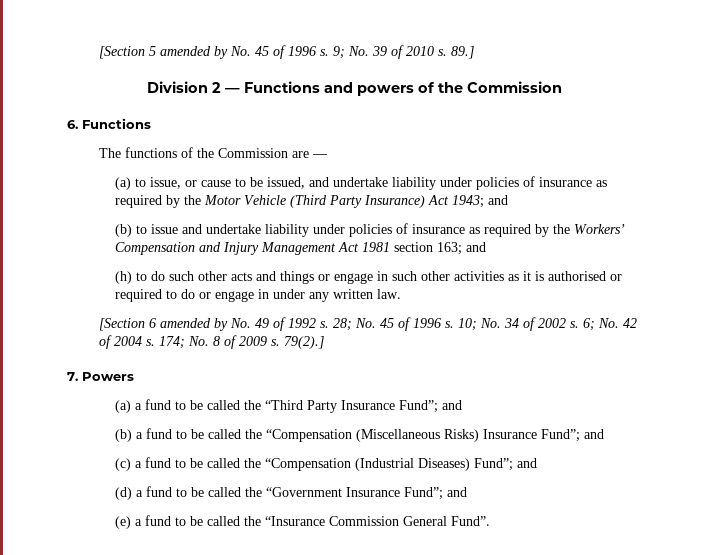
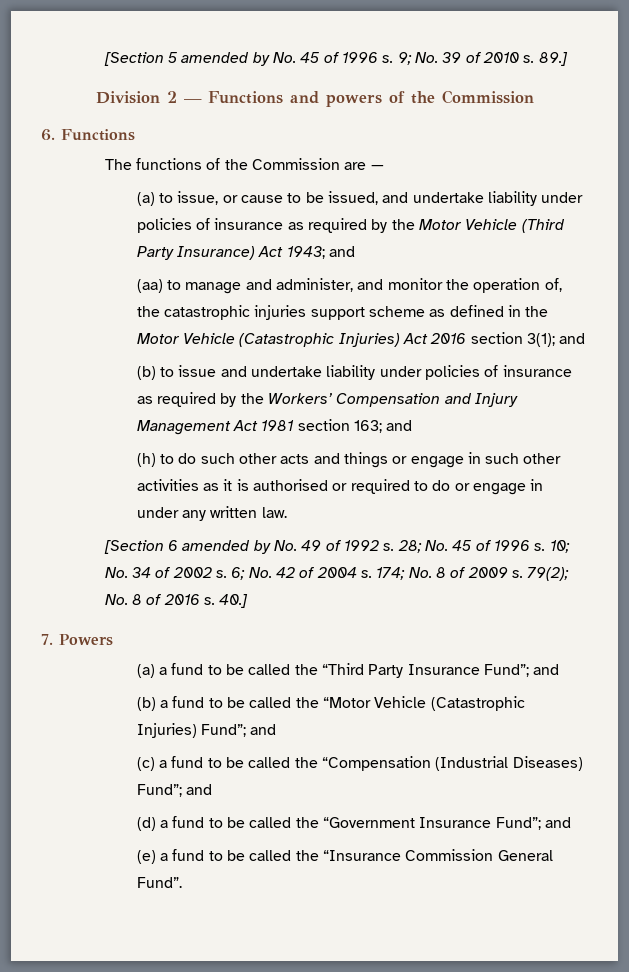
(508, 200) none -> [136,278,562,294] [136,305,549,320] [136,332,586,347] // (aa) to manage and administer, and monitor the operation of, the catastrophic injuries support scheme as defined in the Motor Vehicle (Catastrophic Injuries) Act 2016 section 3(1); and
[283,336,324,349] 79(2).] -> [527,567,570,581] [104,594,249,608] 79(2); No. 8 of 2016 s. 40.]
[265,429,537,442] “Compensation (Miscellaneous Risks) Insurance -> [322,696,525,711] [136,723,197,738] “Motor Vehicle (Catastrophic Injuries)

